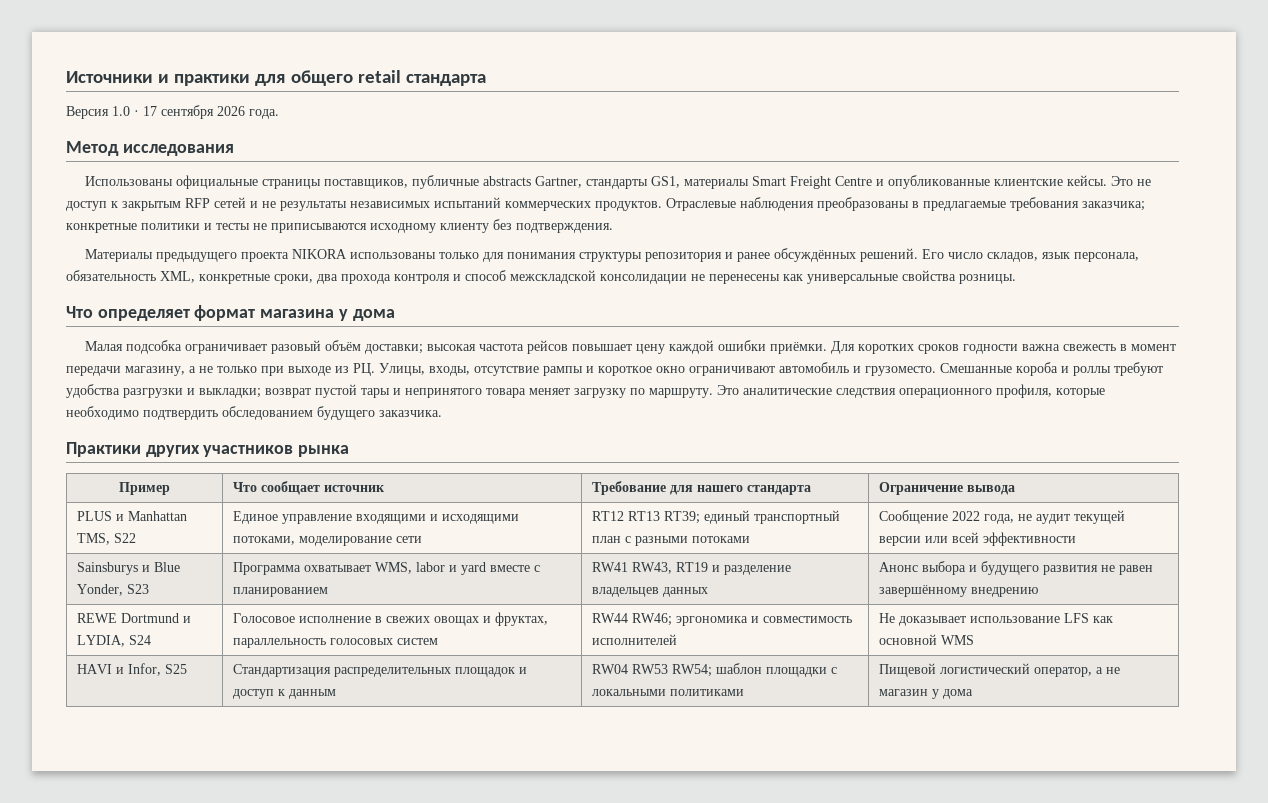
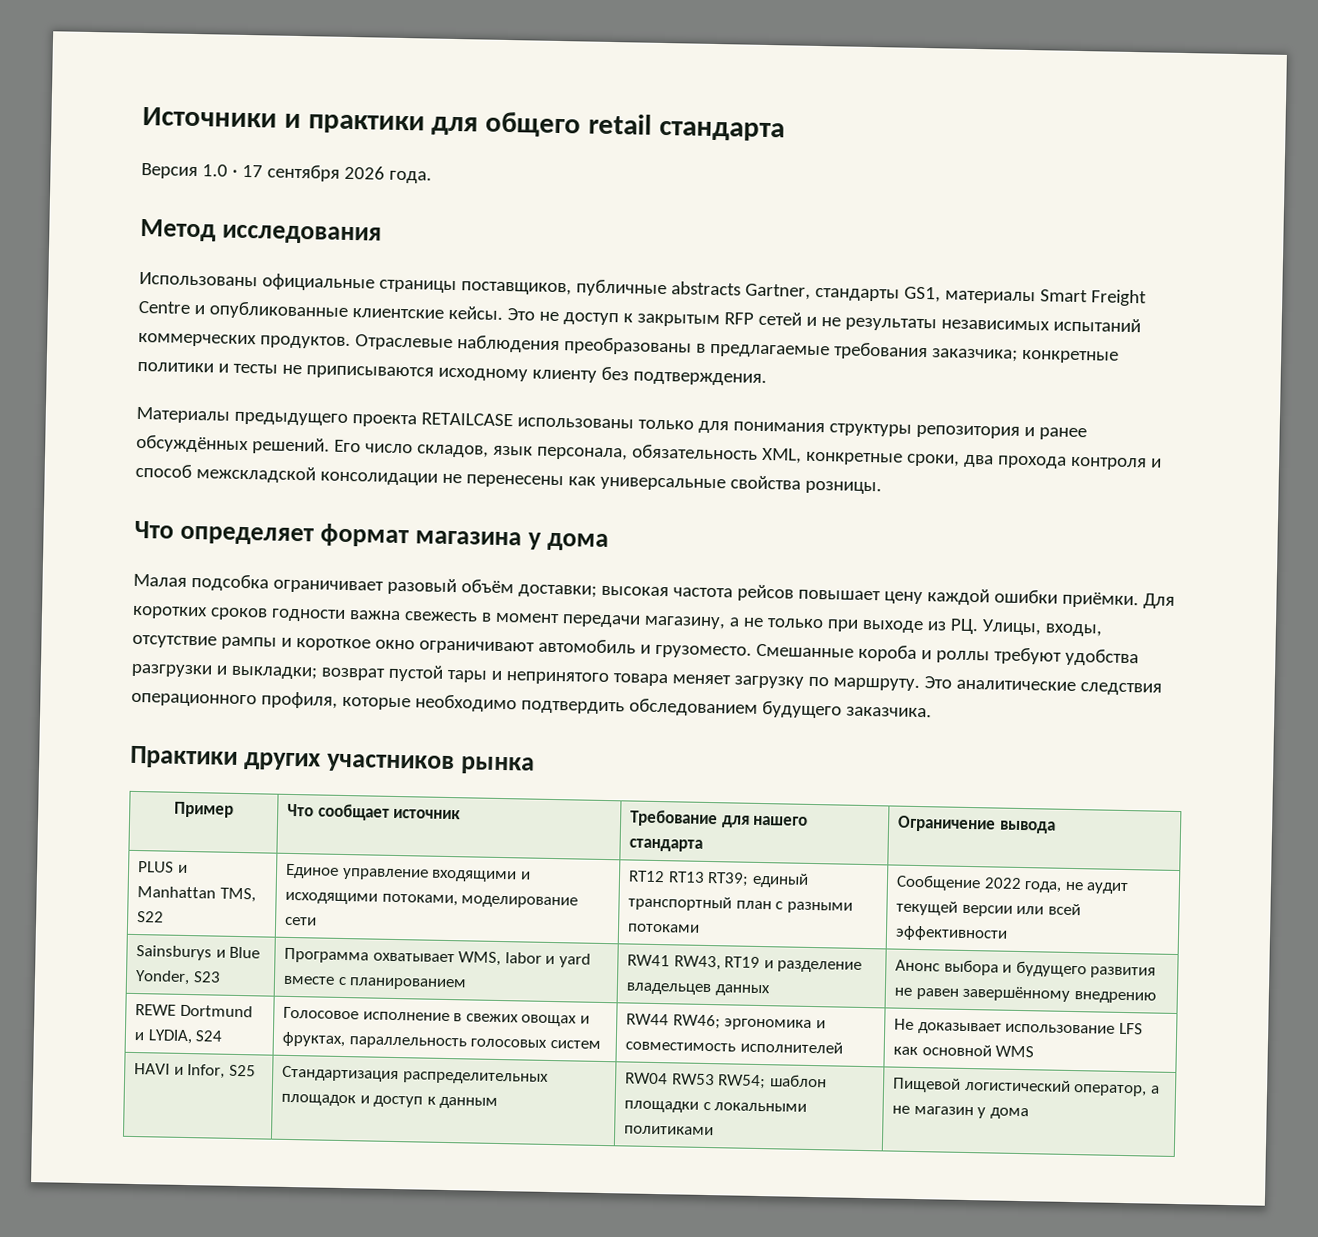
[292,249,348,259] NIKORA -> [420,412,513,427] RETAILCASE

